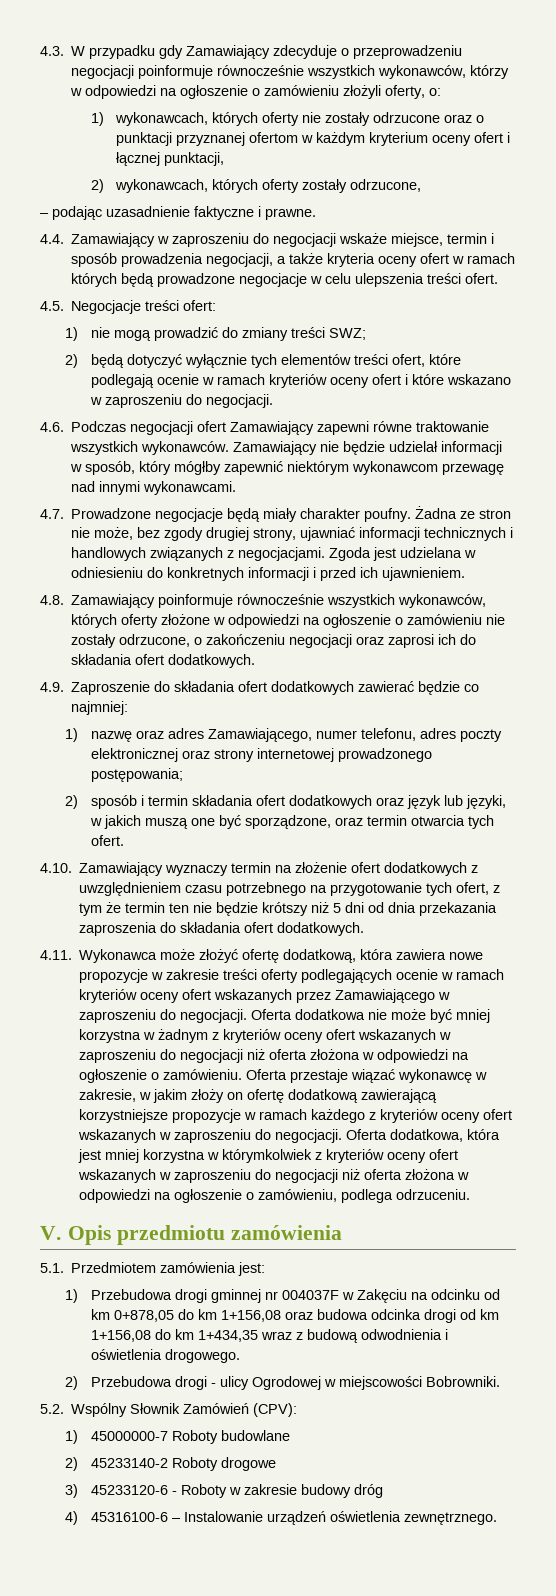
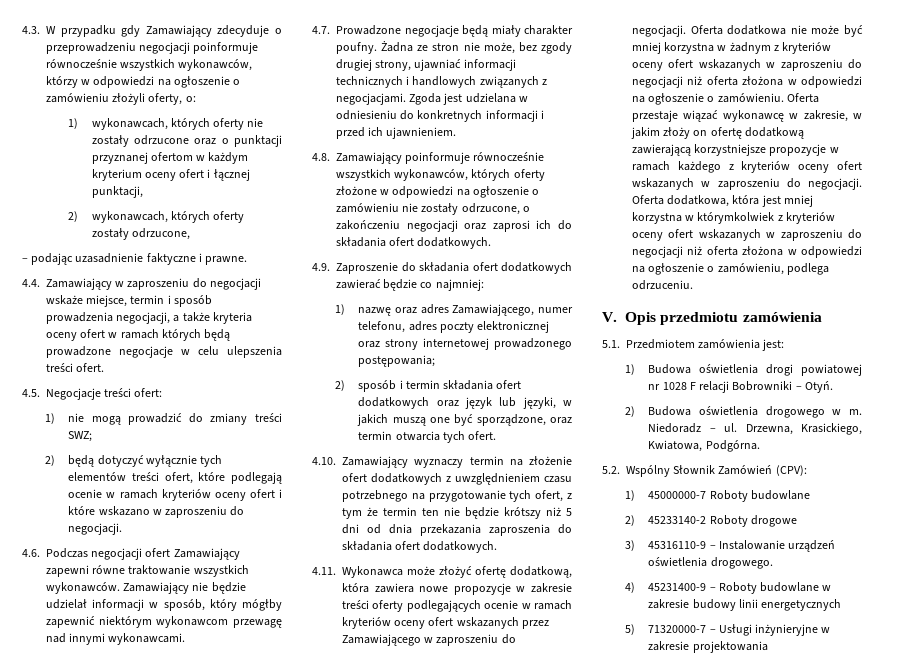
[90,1289,500,1303] [90,1309,499,1323] [90,1329,448,1343] [90,1349,240,1363] [65,1376,500,1390] Przebudowa drogi gminnej nr 004037F w Zakęciu na odcinku od km 0+878,05 do km 1+156,08 oraz budowa odcinka drogi od km 1+156,08 do km 1+434,35 wraz z budową odwodnienia i oświetlenia drogowego. // 2) Przebudowa drogi - ulicy Ogrodowej w miejscowości Bobrowniki. -> [648,364,862,376] [648,381,833,393] [625,406,862,418] [648,423,862,435] [648,440,760,452] Budowa oświetlenia drogi powiatowej nr 1028 F relacji Bobrowniki – Otyń. // 2) Budowa oświetlenia drogowego w m. Niedoradz – ul. Drzewna, Krasickiego, Kwiatowa, Podgórna.
[90,1484,383,1498] [65,1511,497,1525] 45233120-6 - Roboty w zakresie budowy dróg // 4) 45316100-6 – Instalowanie urządzeń oświetlenia zewnętrznego. -> [648,540,836,552] [648,557,773,569] [625,582,832,594] [648,599,842,611] [625,624,831,636] [648,641,768,653] 45316110-9 – Instalowanie urządzeń oświetlenia drogowego. // 4) 45231400-9 – Roboty budowlane w zakresie budowy linii energetycznych // 5) 71320000-7 – Usługi inżynieryjne w zakresie projektowania

